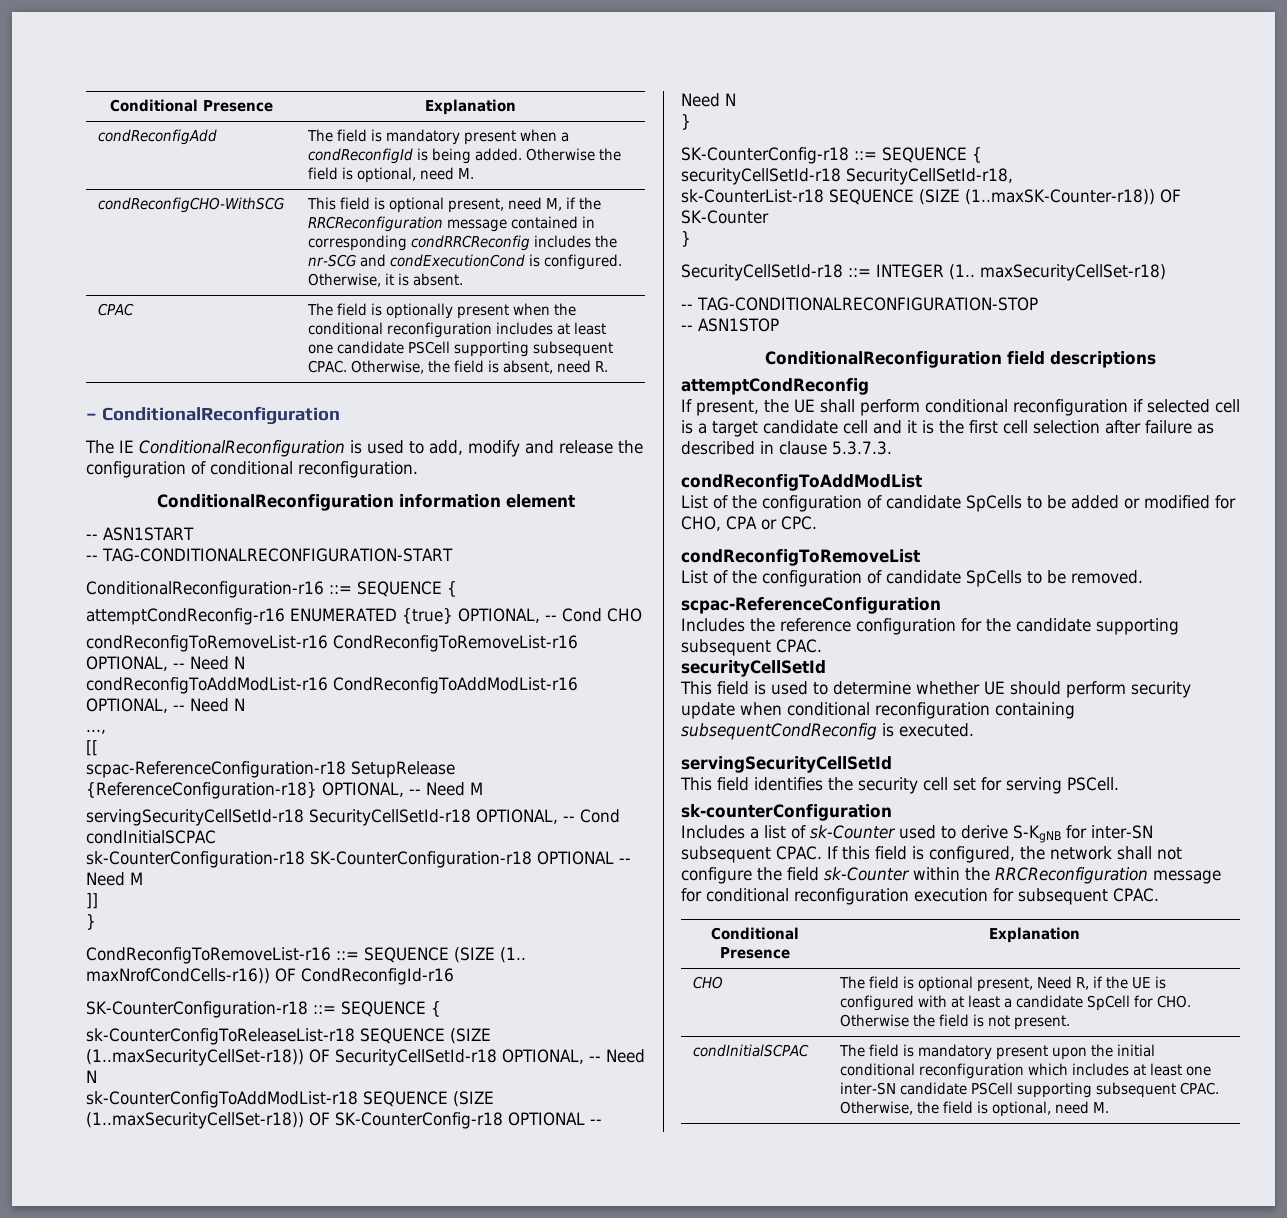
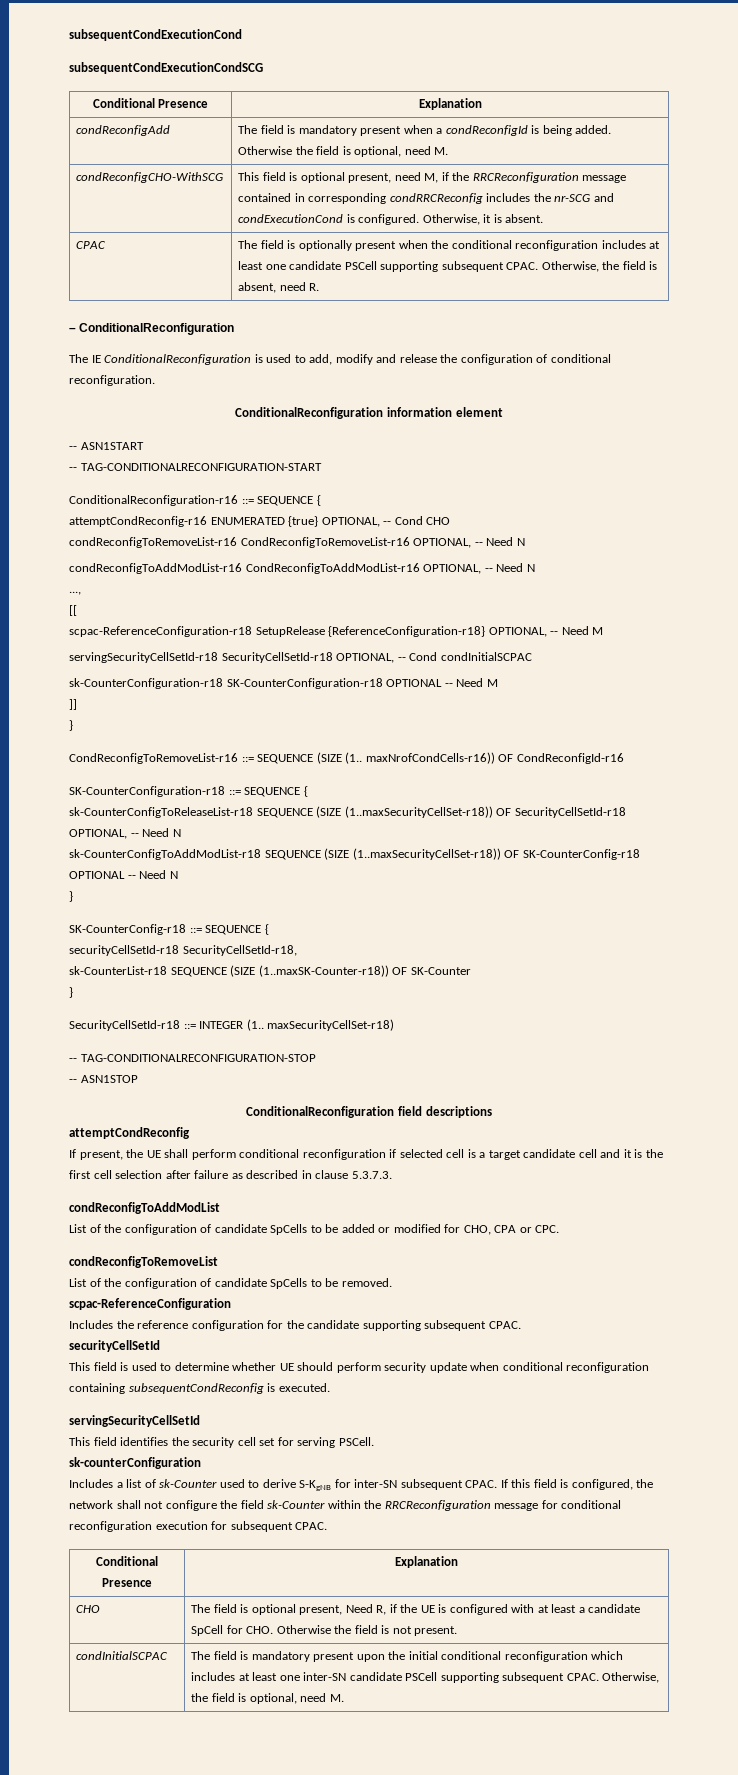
(110, 105) none -> [69,29,242,41] [69,62,263,74] subsequentCondExecutionCond // subsequentCondExecutionCondSCG //

